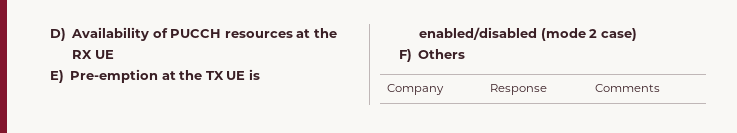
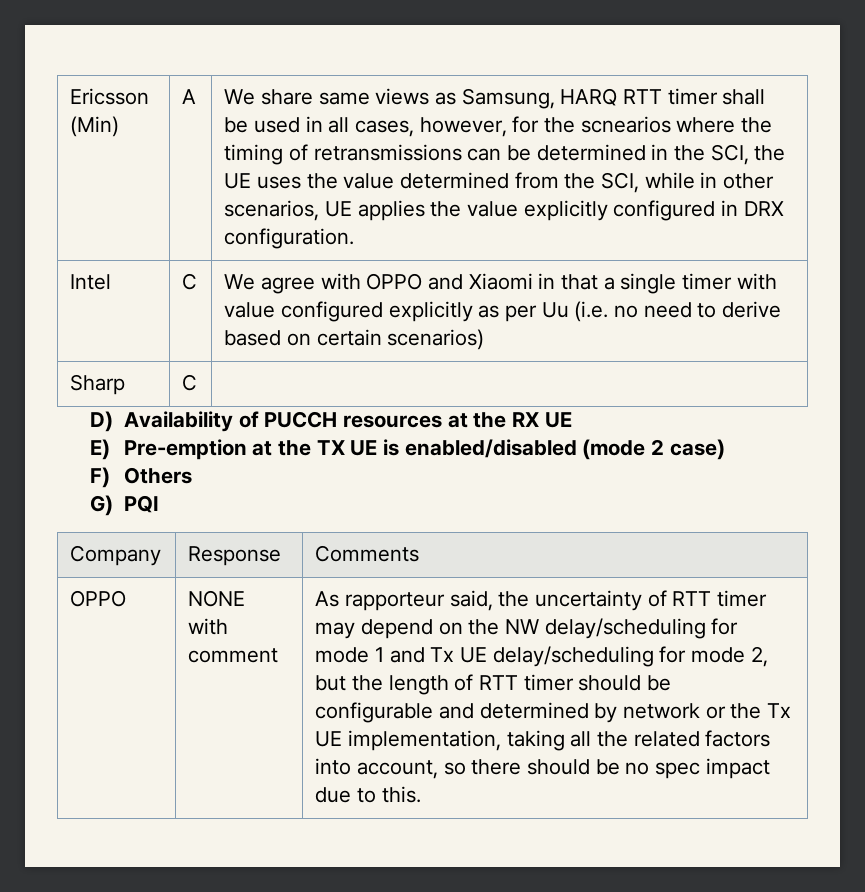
(49, 34) none -> [70,88,150,105] [70,116,120,137] [182,89,197,104] [224,88,766,109] [224,116,773,137] [224,144,786,165] [224,172,775,193] [224,200,784,221] [224,228,355,249] [70,274,112,290] [182,273,198,290] [224,273,777,294] [224,301,782,322] [224,329,485,350] [70,374,126,395] [182,374,198,391] Ericsson (Min) | A | We share same views as Samsung, HARQ RTT timer shall be used in all cases, however, for the scnearios where the timing of retransmissions can be determined in the SCI, the UE uses the value determined from the SCI, while in other scenarios, UE applies the value explicitly configured in DRX configuration. // Intel | C | We agree with OPPO and Xiaomi in that a single timer with value configured explicitly as per Uu (i.e. no need to derive based on certain scenarios) // Sharp | C | //
(466, 54) none -> [90,495,159,516] // G) PQI
(660, 88) none -> [70,590,127,607] [188,590,246,607] [188,618,229,635] [188,648,279,663] [315,590,768,611] [315,618,739,639] [315,646,768,667] [315,674,672,695] [315,702,792,723] [315,730,771,751] [315,758,770,779] [315,786,421,803] // OPPO | NONE with comment | As rapporteur said, the uncertainty of RTT timer may depend on the NW delay/scheduling for mode 1 and Tx UE delay/scheduling for mode 2, but the length of RTT timer should be configurable and determined by network or the Tx UE implementation, taking all the related factors into account, so there should be no spec impact due to this.

